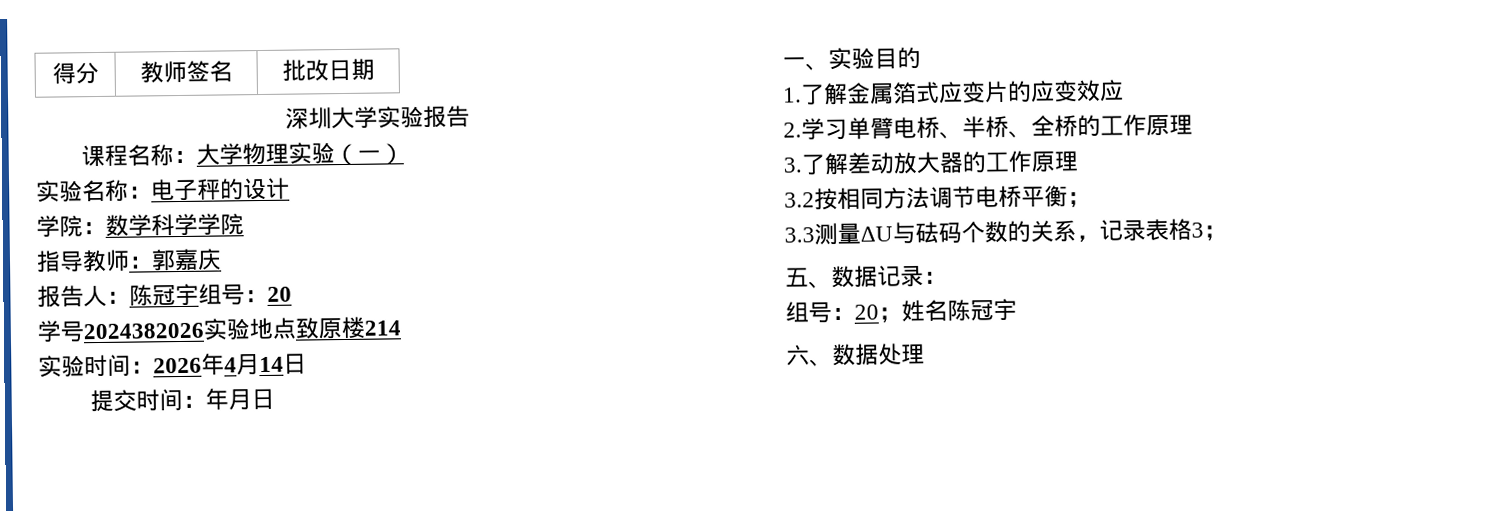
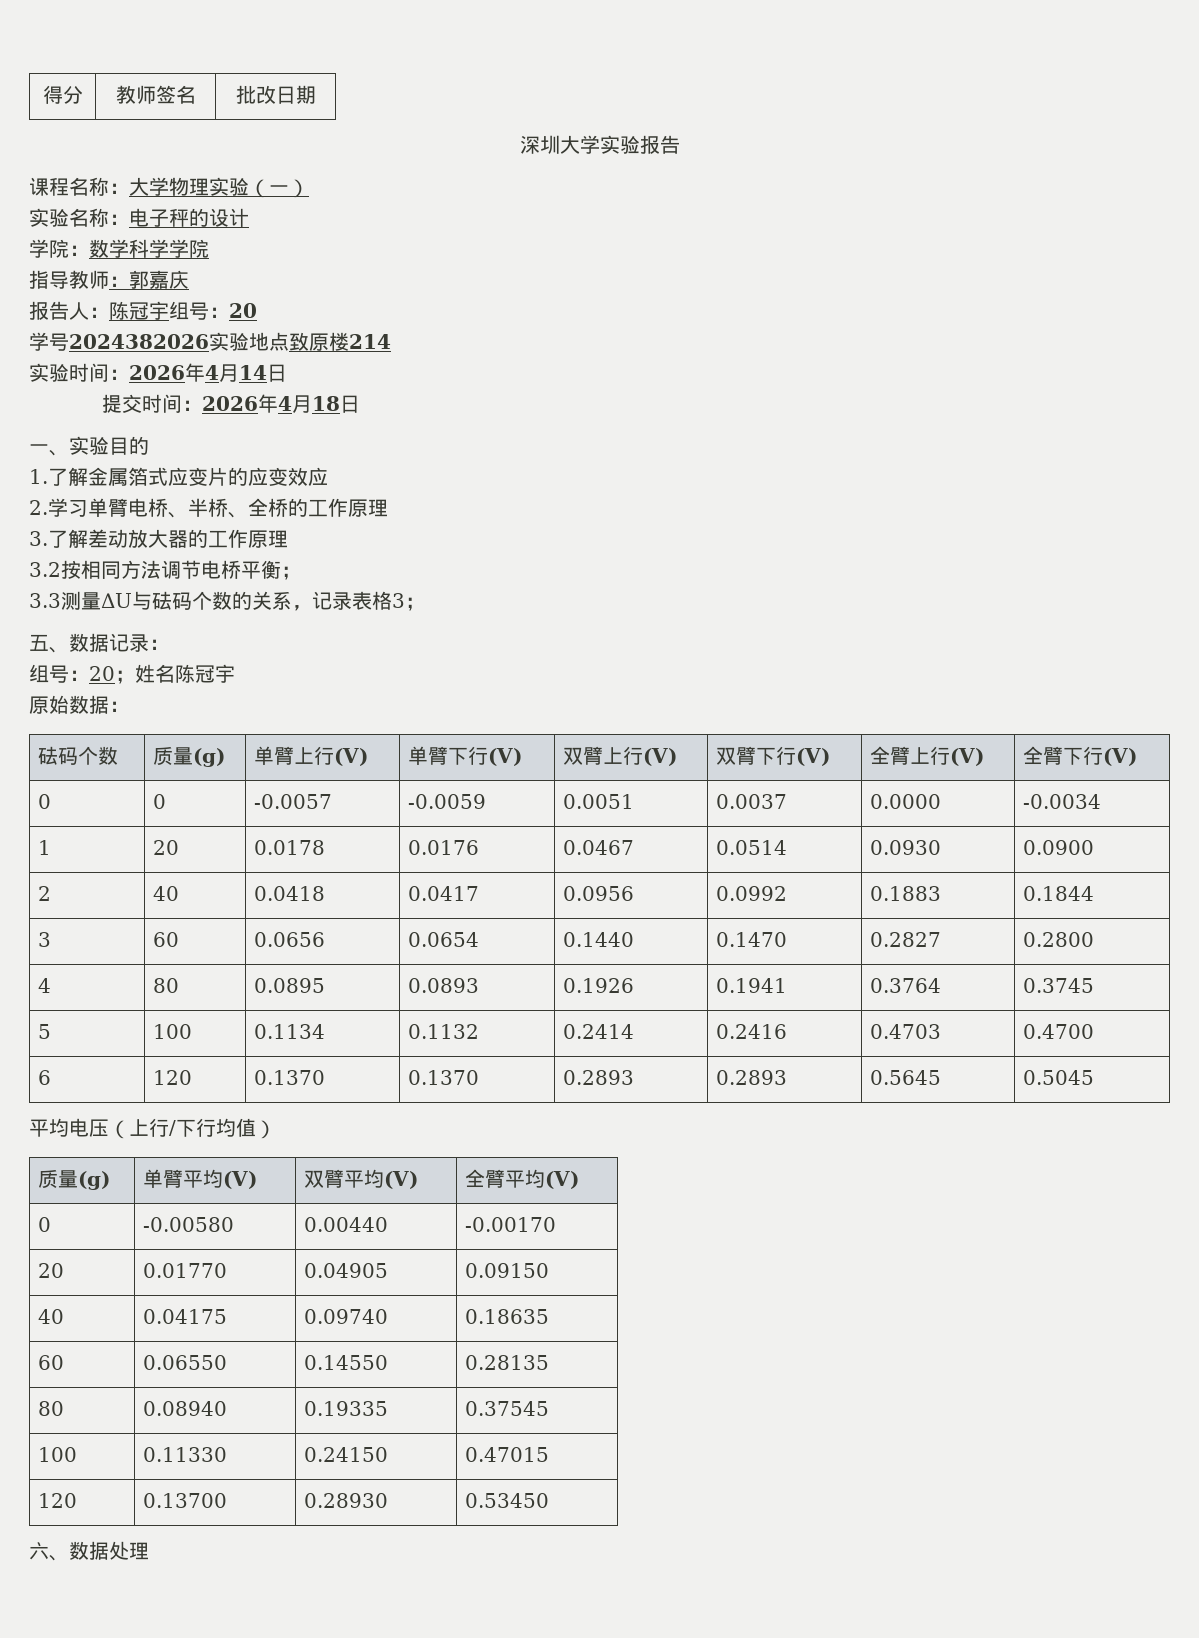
[205,388,253,411] 年月 -> [201,394,340,413] 2026年4月18
(1017, 310) none -> [29,695,129,714] [38,746,119,765] [153,746,226,767] [254,746,369,766] [408,746,523,766] [563,746,678,766] [716,746,831,766] [870,746,985,766] [1023,746,1138,766] [38,794,52,809] [153,794,167,809] [254,794,333,809] [408,794,487,809] [563,794,635,809] [716,794,788,809] [870,794,942,809] [1023,794,1102,809] [38,840,52,855] [153,840,180,855] [254,840,326,855] [408,840,480,855] [563,840,635,855] [716,840,788,855] [870,840,942,855] [1023,840,1095,855] [38,886,52,901] [153,886,180,901] [254,886,326,901] [408,886,480,901] [563,886,635,901] [716,886,788,901] [870,886,942,901] [1023,886,1095,901] [38,932,52,947] [153,932,180,947] [254,932,326,947] [408,932,480,947] [563,932,635,947] [716,932,788,947] [870,932,942,947] [1023,932,1095,947] [38,978,52,993] [153,978,180,993] [254,978,326,993] [408,978,480,993] [563,978,635,993] [716,978,788,993] [870,978,942,993] [1023,978,1095,993] [38,1024,52,1039] [153,1024,193,1039] [254,1024,326,1039] [408,1024,480,1039] [563,1024,635,1039] [716,1024,788,1039] [870,1024,942,1039] [1023,1024,1095,1039] [38,1070,52,1085] [153,1070,193,1085] [254,1070,326,1085] [408,1070,480,1085] [563,1070,635,1085] [716,1070,788,1085] [870,1070,942,1085] [1023,1070,1095,1085] [29,1118,276,1139] [38,1169,111,1190] [143,1169,258,1189] [304,1169,419,1189] [465,1169,580,1189] [38,1217,52,1232] [143,1217,235,1232] [304,1217,389,1232] [465,1217,557,1232] [38,1263,65,1278] [143,1263,228,1278] [304,1263,389,1278] [465,1263,550,1278] [38,1309,65,1324] [143,1309,228,1324] [304,1309,389,1324] [465,1309,550,1324] [38,1355,65,1370] [143,1355,228,1370] [304,1355,389,1370] [465,1355,550,1370] [38,1401,65,1416] [143,1401,228,1416] [304,1401,389,1416] [465,1401,550,1416] [38,1447,78,1462] [143,1447,228,1462] [304,1447,389,1462] [465,1447,550,1462] [38,1493,78,1508] [143,1493,228,1508] [304,1493,389,1508] [465,1493,550,1508] // 原始数据： // 砝码个数 | 质量(g) | 单臂上行(V) | 单臂下行(V) | 双臂上行(V) | 双臂下行(V) | 全臂上行(V) | 全臂下行(V) // 0 | 0 | -0.0057 | -0.0059 | 0.0051 | 0.0037 | 0.0000 | -0.0034 // 1 | 20 | 0.0178 | 0.0176 | 0.0467 | 0.0514 | 0.0930 | 0.0900 // 2 | 40 | 0.0418 | 0.0417 | 0.0956 | 0.0992 | 0.1883 | 0.1844 // 3 | 60 | 0.0656 | 0.0654 | 0.1440 | 0.1470 | 0.2827 | 0.2800 // 4 | 80 | 0.0895 | 0.0893 | 0.1926 | 0.1941 | 0.3764 | 0.3745 // 5 | 100 | 0.1134 | 0.1132 | 0.2414 | 0.2416 | 0.4703 | 0.4700 // 6 | 120 | 0.1370 | 0.1370 | 0.2893 | 0.2893 | 0.5645 | 0.5045 // 平均电压（上行/下行均值） // 质量(g) | 单臂平均(V) | 双臂平均(V) | 全臂平均(V) // 0 | -0.00580 | 0.00440 | -0.00170 // 20 | 0.01770 | 0.04905 | 0.09150 // 40 | 0.04175 | 0.09740 | 0.18635 // 60 | 0.06550 | 0.14550 | 0.28135 // 80 | 0.08940 | 0.19335 | 0.37545 // 100 | 0.11330 | 0.24150 | 0.47015 // 120 | 0.13700 | 0.28930 | 0.53450

